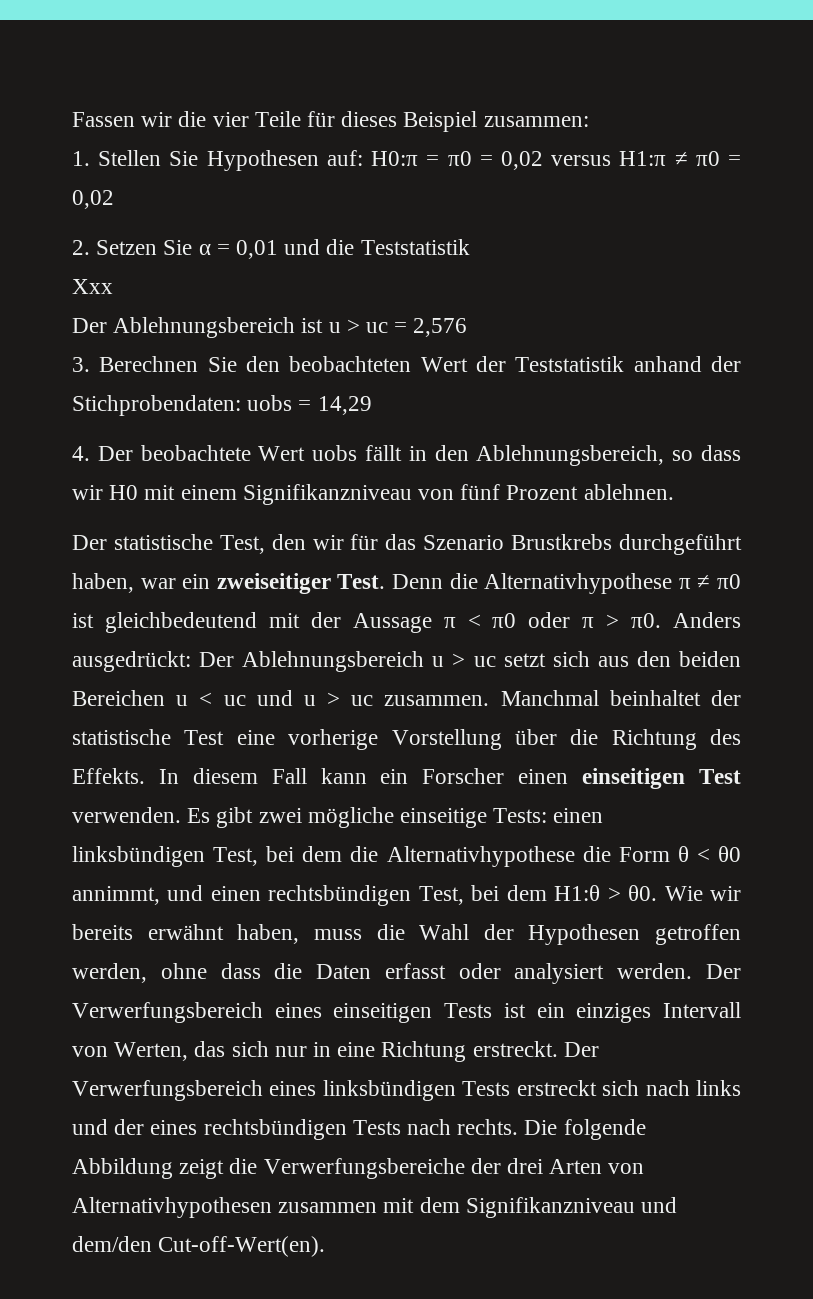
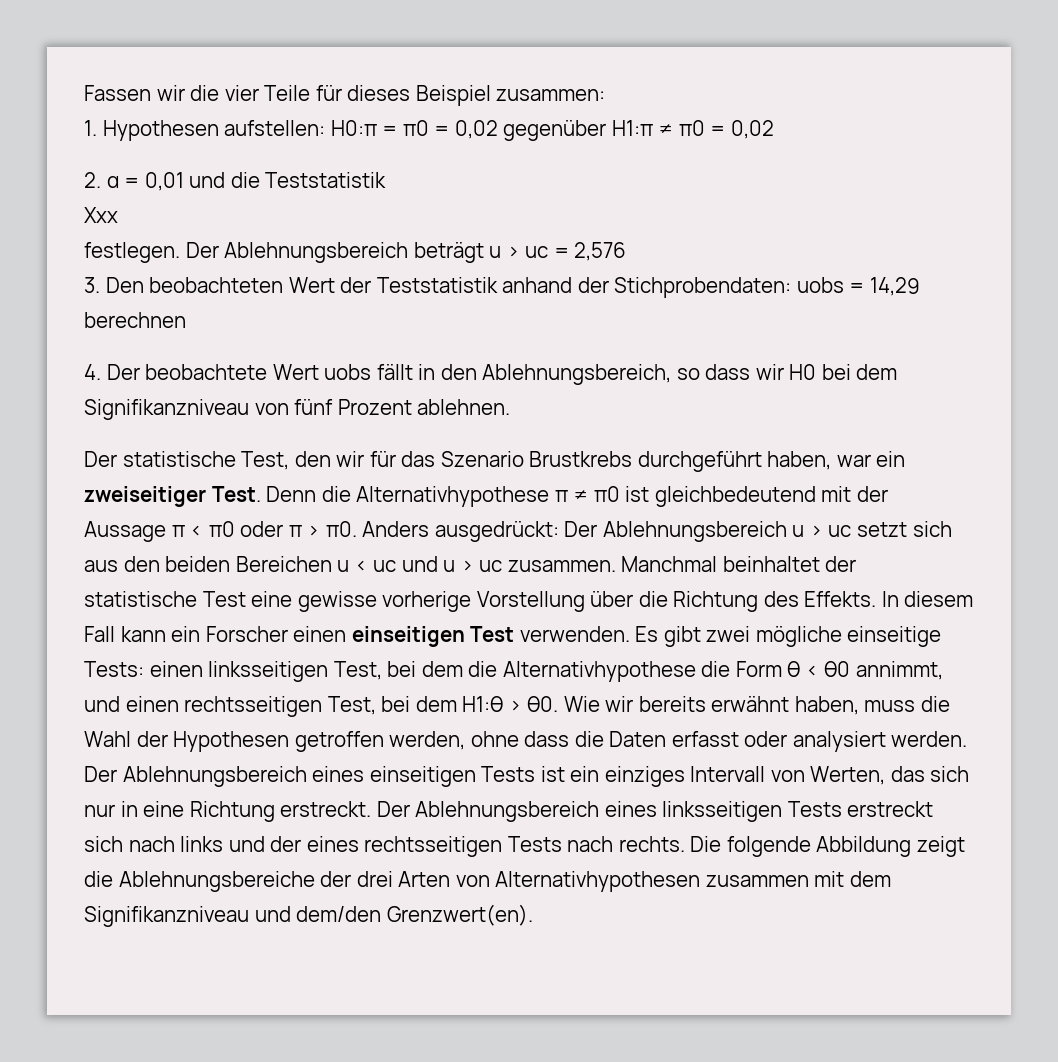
[98,150,363,171] Stellen Sie Hypothesen auf: -> [102,120,326,141] Hypothesen aufstellen:
[551,155,612,166] versus -> [503,120,607,141] gegenüber
[96,240,193,255] Setzen Sie -> (101, 180) none
[72,317,324,338] Der Ablehnungsbereich ist -> [84,242,484,263] festlegen. Der Ablehnungsbereich beträgt
[99,356,280,372] Berechnen Sie den -> [105,277,144,293] Den
(372, 405) none -> [84,312,186,328] berechnen
[144,485,237,500] mit einem -> [821,364,898,380] bei dem
(275, 737) none -> [297,591,377,612] gewisse
[72,846,205,867] linksbündigen -> [208,661,329,682] linksseitigen
[268,885,412,906] rechtsbündigen -> [184,696,323,717] rechtsseitigen
[72,1002,263,1023] Verwerfungsbereich -> [122,766,307,787] Ablehnungsbereich
[72,1080,456,1101] Verwerfungsbereich eines linksbündigen -> [415,801,783,822] Ablehnungsbereich eines linksseitigen
[203,1119,347,1140] rechtsbündigen -> [364,836,503,857] rechtsseitigen
[263,1158,465,1179] Verwerfungsbereiche -> [118,871,315,892] Ablehnungsbereiche
[158,1236,326,1257] Cut-off-Wert(en). -> [386,904,533,926] Grenzwert(en).

